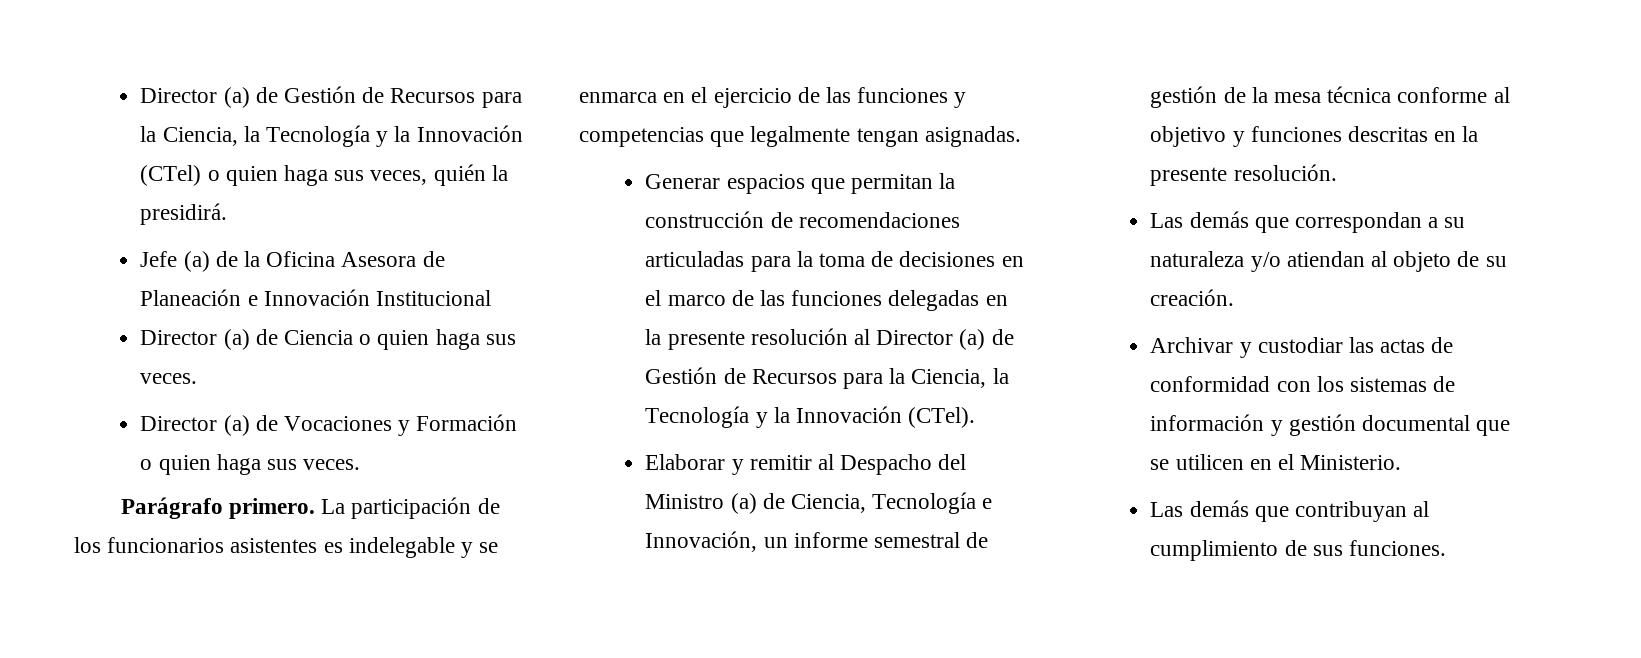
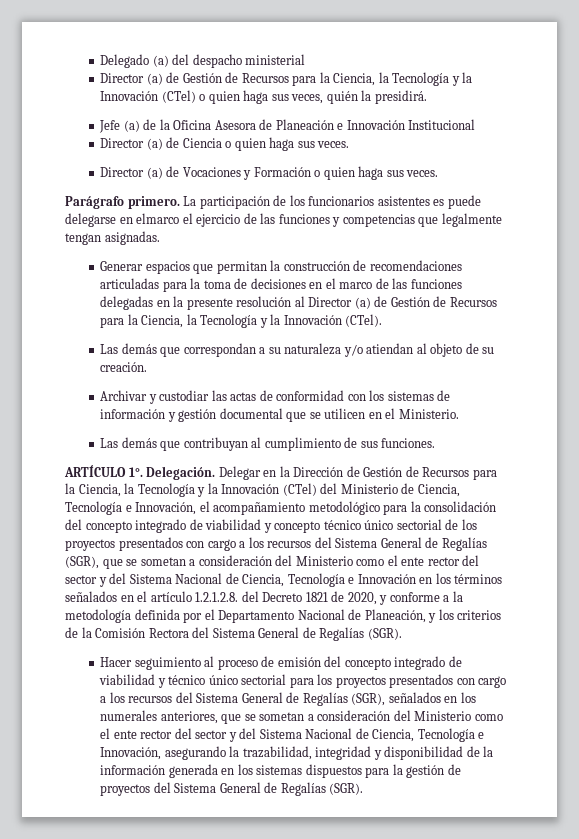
(140, 95) none -> [100,54,306,68] Delegado (a) del despacho ministerial //
[348,537,499,558] [579,92,686,103] indelegable y se enmarca en -> [447,195,481,209] [65,213,180,227] puede delegarse en elmarco
[645,454,967,475] [645,492,993,514] [645,531,989,552] [1150,86,1510,108] [1150,126,1479,147] [1150,164,1337,186] // Elaborar y remitir al Despacho del Ministro (a) de Ciencia, Tecnología e Innovación, un informe semestral de gestión de la mesa técnica conforme al objetivo y funciones descritas en la presente resolución. -> (383, 320) none
(1446, 548) none -> [64,465,497,480] [65,483,460,497] [65,501,497,515] [65,519,477,533] [65,537,487,551] [65,555,480,569] [65,573,503,587] [65,591,463,605] [65,609,502,623] [65,627,402,641] [100,656,462,670] [99,674,507,688] [100,692,476,706] [100,710,503,724] [100,728,485,742] [100,746,494,760] [100,764,461,778] [100,782,364,796] // ARTÍCULO 1°. Delegación. Delegar en la Dirección de Gestión de Recursos para la Ciencia, la Tecnología y la Innovación (CTel) del Ministerio de Ciencia, Tecnología e Innovación, el acompañamiento metodológico para la consolidación del concepto integrado de viabilidad y concepto técnico único sectorial de los proyectos presentados con cargo a los recursos del Sistema General de Regalías (SGR), que se sometan a consideración del Ministerio como el ente rector del sector y del Sistema Nacional de Ciencia, Tecnología e Innovación en los términos señalados en el artículo 1.2.1.2.8. del Decreto 1821 de 2020, y conforme a la metodología definida por el Departamento Nacional de Planeación, y los criterios de la Comisión Rectora del Sistema General de Regalías (SGR). // Hacer seguimiento al proceso de emisión del concepto integrado de viabilidad y técnico único sectorial para los proyectos presentados con cargo a los recursos del Sistema General de Regalías (SGR), señalados en los numerales anteriores, que se sometan a consideración del Ministerio como el ente rector del sector y del Sistema Nacional de Ciencia, Tecnología e Innovación, asegurando la trazabilidad, integridad y disponibilidad de la información generada en los sistemas dispuestos para la gestión de proyectos del Sistema General de Regalías (SGR).

